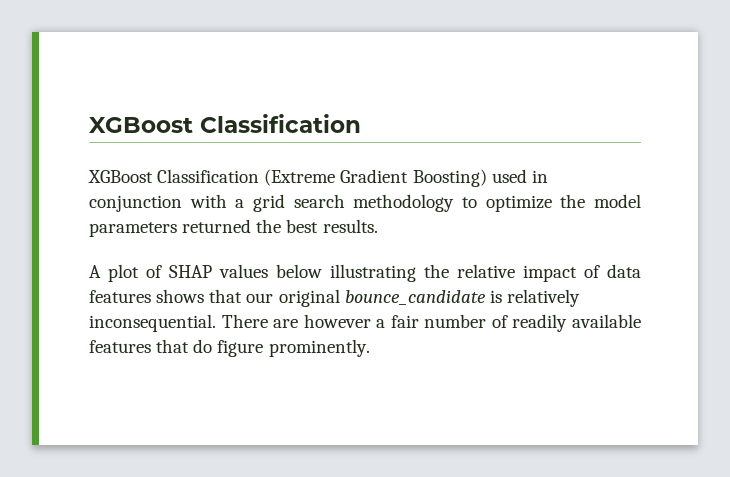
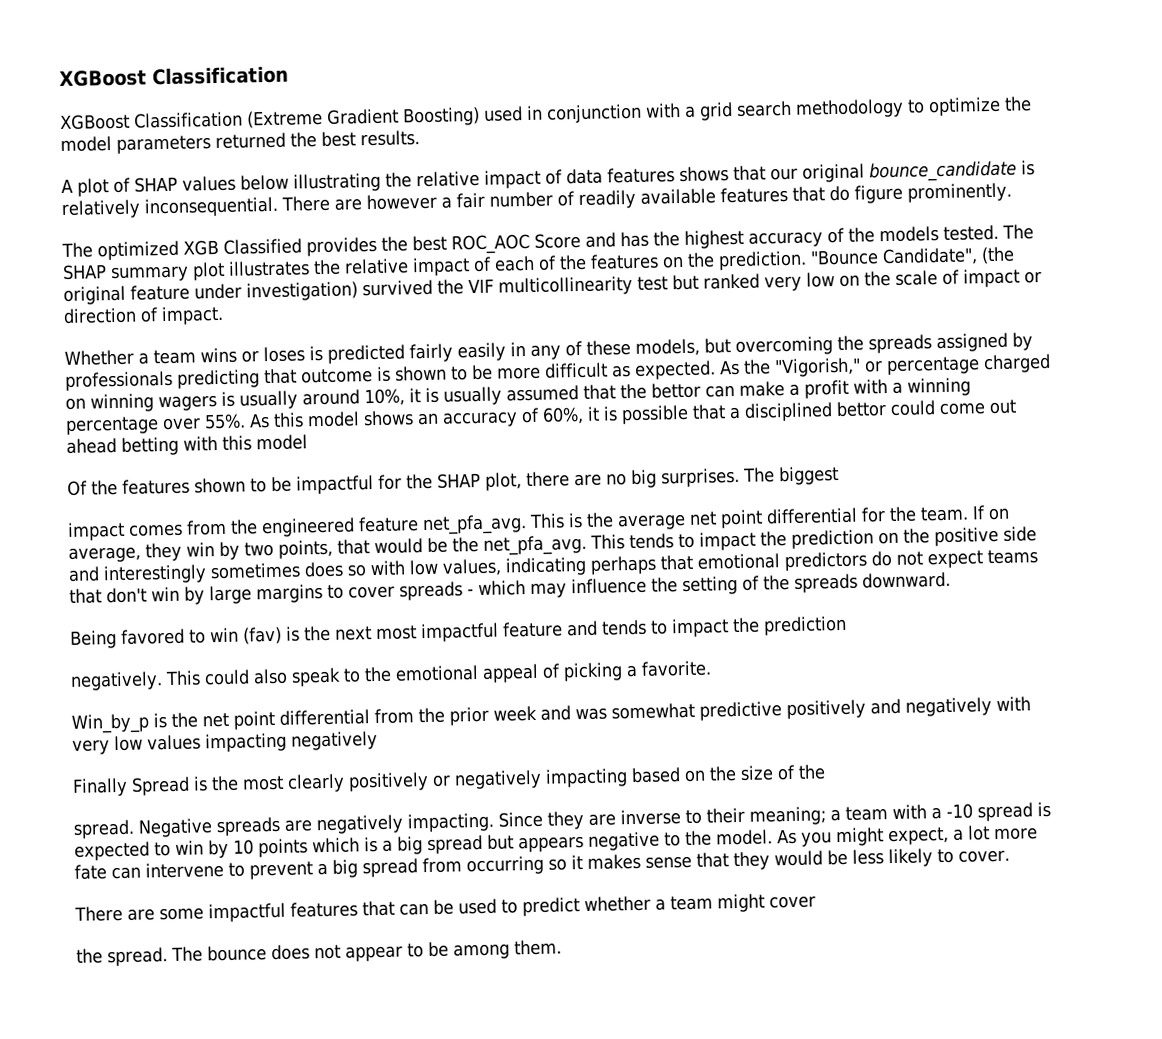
(370, 348) none -> [61,224,1034,261] [62,246,1015,283] [63,268,1042,305] [63,305,224,326] [64,332,1033,366] [65,353,1051,391] [65,377,971,413] [65,399,1017,435] [66,434,308,456] [67,466,839,496] [67,505,1010,541] [68,526,1037,563] [68,549,1038,585] [69,571,951,605] [70,615,847,649] [70,660,712,691] [71,696,1031,734] [72,730,378,755] [72,764,826,797] [73,801,1051,839] [74,825,1038,861] [74,848,1010,880] [74,893,816,923] [76,939,562,967] // The optimized XGB Classified provides the best ROC_AOC Score and has the highest accuracy of the models tested. The SHAP summary plot illustrates the relative impact of each of the features on the prediction. "Bounce Candidate", (the original feature under investigation) survived the VIF multicollinearity test but ranked very low on the scale of impact or direction of impact. // Whether a team wins or loses is predicted fairly easily in any of these models, but overcoming the spreads assigned by professionals predicting that outcome is shown to be more difficult as expected. As the "Vigorish," or percentage charged on winning wagers is usually around 10%, it is usually assumed that the bettor can make a profit with a winning percentage over 55%. As this model shows an accuracy of 60%, it is possible that a disciplined bettor could come out ahead betting with this model // Of the features shown to be impactful for the SHAP plot, there are no big surprises. The biggest // impact comes from the engineered feature net_pfa_avg. This is the average net point differential for the team. If on average, they win by two points, that would be the net_pfa_avg. This tends to impact the prediction on the positive side and interestingly sometimes does so with low values, indicating perhaps that emotional predictors do not expect teams that don't win by large margins to cover spreads - which may influence the setting of the spreads downward. // Being favored to win (fav) is the next most impactful feature and tends to impact the prediction // negatively. This could also speak to the emotional appeal of picking a favorite. // Win_by_p is the net point differential from the prior week and was somewhat predictive positively and negatively with very low values impacting negatively // Finally Spread is the most clearly positively or negatively impacting based on the size of the // spread. Negative spreads are negatively impacting. Since they are inverse to their meaning; a team with a -10 spread is expected to win by 10 points which is a big spread but appears negative to the model. As you might expect, a lot more fate can intervene to prevent a big spread from occurring so it makes sense that they would be less likely to cover. // There are some impactful features that can be used to predict whether a team might cover // the spread. The bounce does not appear to be among them.

